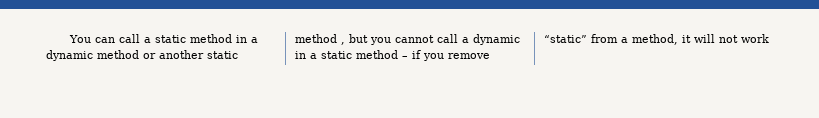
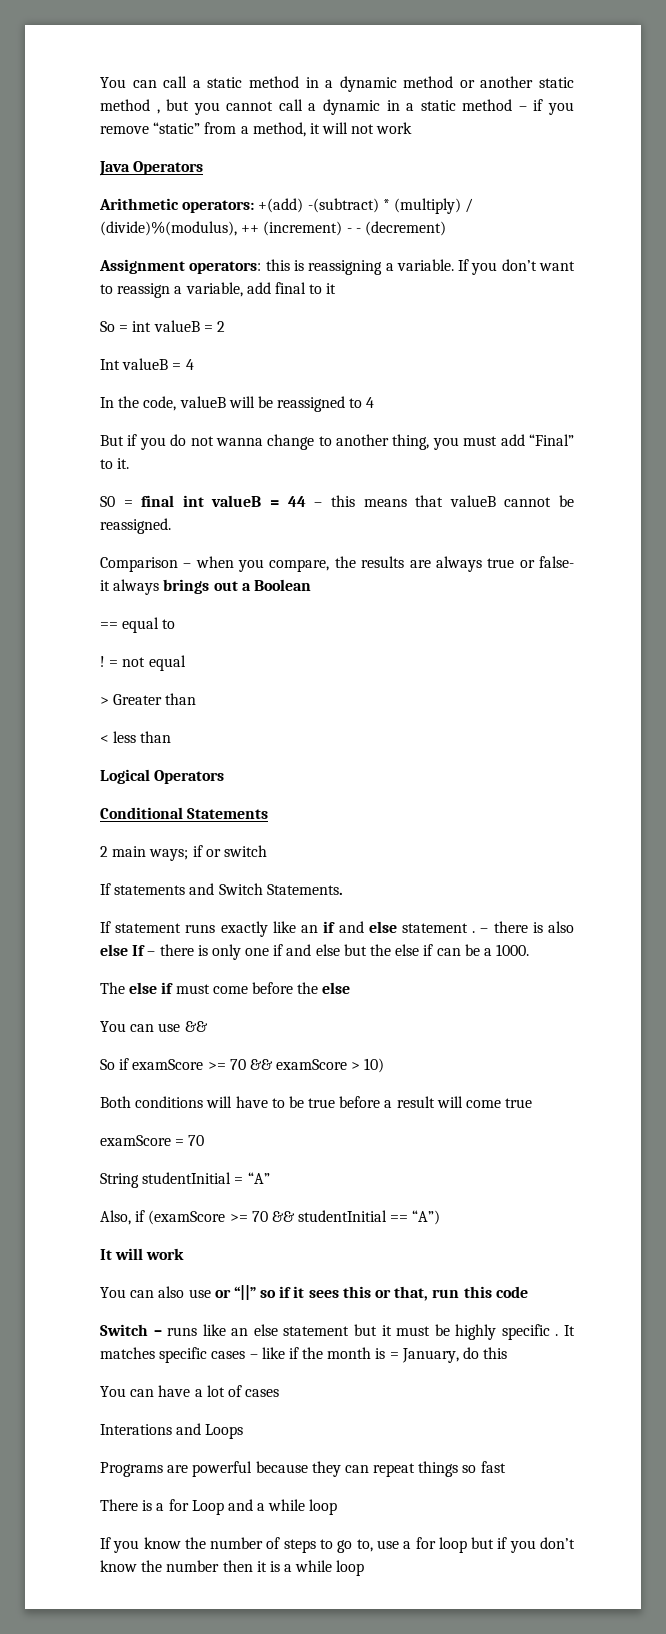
(769, 38) none -> [99,161,204,176] [99,198,474,214] [100,221,446,236] [99,259,576,275] [100,282,337,298] [100,320,225,332] [100,358,194,370] [100,396,375,412] [100,434,574,450] [100,458,130,469] [100,495,575,507] [100,518,171,534] [100,556,574,572] [100,579,311,595] [100,617,176,633] [100,655,186,671] [100,693,197,705] [100,731,172,743] [100,769,225,784] [100,807,269,819] [100,845,267,861] [100,883,343,895] [100,921,574,937] [100,944,530,960] [100,982,351,994] [100,1021,208,1032] [100,1058,385,1073] [100,1096,533,1108] [100,1135,205,1146] [100,1172,270,1188] [100,1210,441,1225] [100,1248,185,1260] [100,1285,528,1301] [100,1324,575,1340] [100,1347,508,1363] [100,1385,280,1397] [100,1423,244,1439] [100,1461,506,1477] [100,1499,338,1515] [100,1537,576,1553] [100,1560,365,1576] // Java Operators // Arithmetic operators: +(add) -(subtract) * (multiply) / (divide)%(modulus), ++ (increment) - - (decrement) // Assignment operators: this is reassigning a variable. If you don’t want to reassign a variable, add final to it // So = int valueB = 2 // Int valueB = 4 // In the code, valueB will be reassigned to 4 // But if you do not wanna change to another thing, you must add “Final” to it. // S0 = final int valueB = 44 – this means that valueB cannot be reassigned. // Comparison – when you compare, the results are always true or false- it always brings out a Boolean // == equal to // ! = not equal // > Greater than // < less than // Logical Operators // Conditional Statements // 2 main ways; if or switch // If statements and Switch Statements. // If statement runs exactly like an if and else statement . – there is also else If – there is only one if and else but the else if can be a 1000. // The else if must come before the else // You can use && // So if examScore >= 70 && examScore > 10) // Both conditions will have to be true before a result will come true // examScore = 70 // String studentInitial = “A” // Also, if (examScore >= 70 && studentInitial == “A”) // It will work // You can also use or “||” so if it sees this or that, run this code // Switch – runs like an else statement but it must be highly specific . It matches specific cases – like if the month is = January, do this // You can have a lot of cases // Interations and Loops // Programs are powerful because they can repeat things so fast // There is a for Loop and a while loop // If you know the number of steps to go to, use a for loop but if you don’t know the number then it is a while loop

